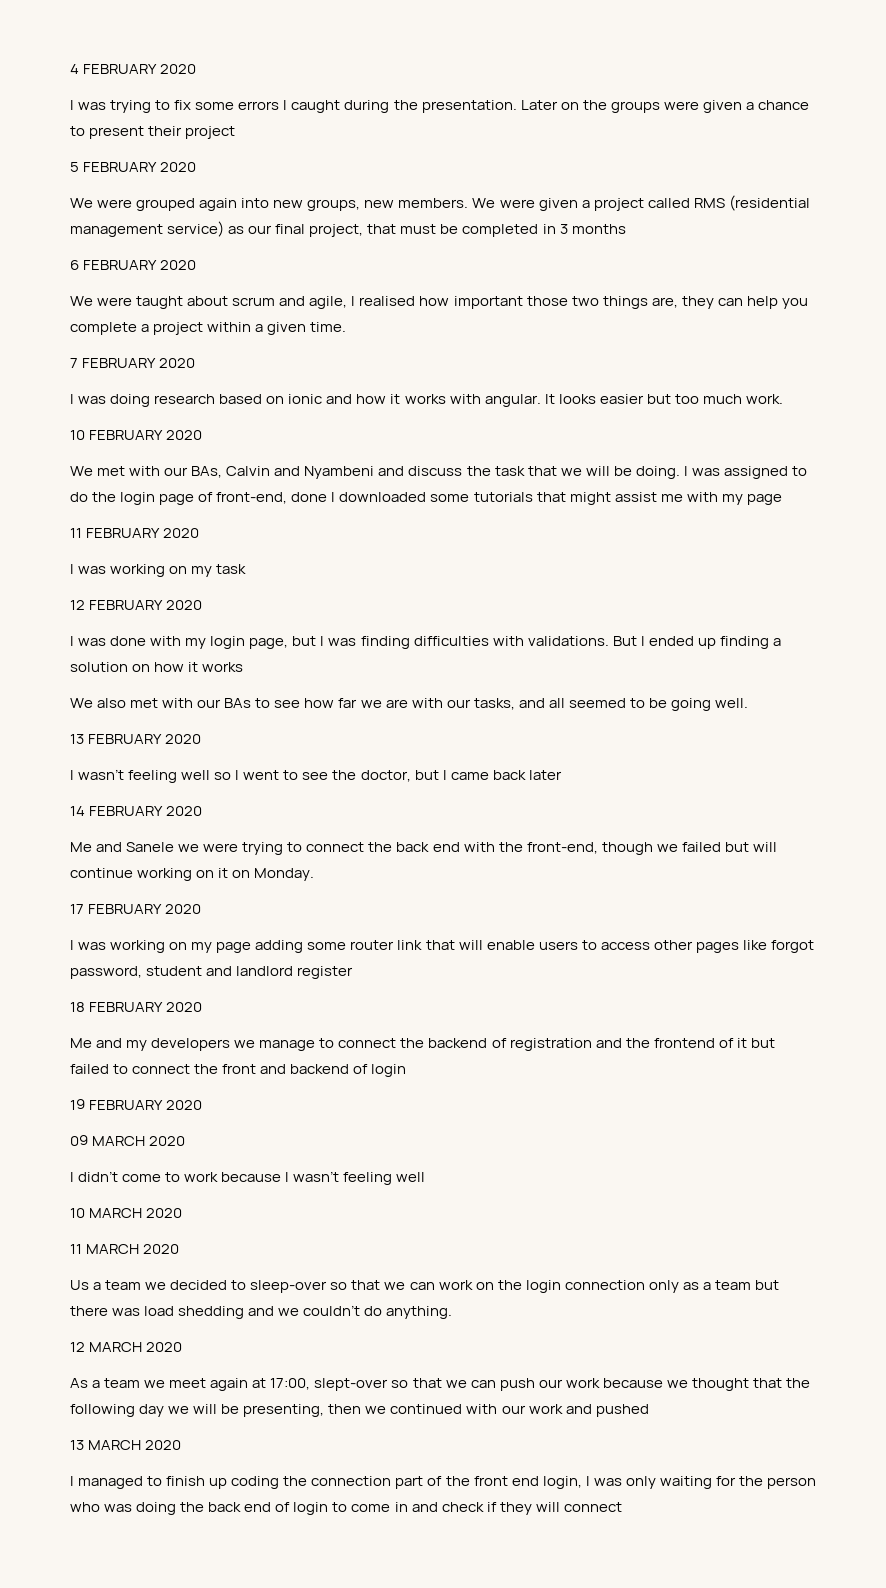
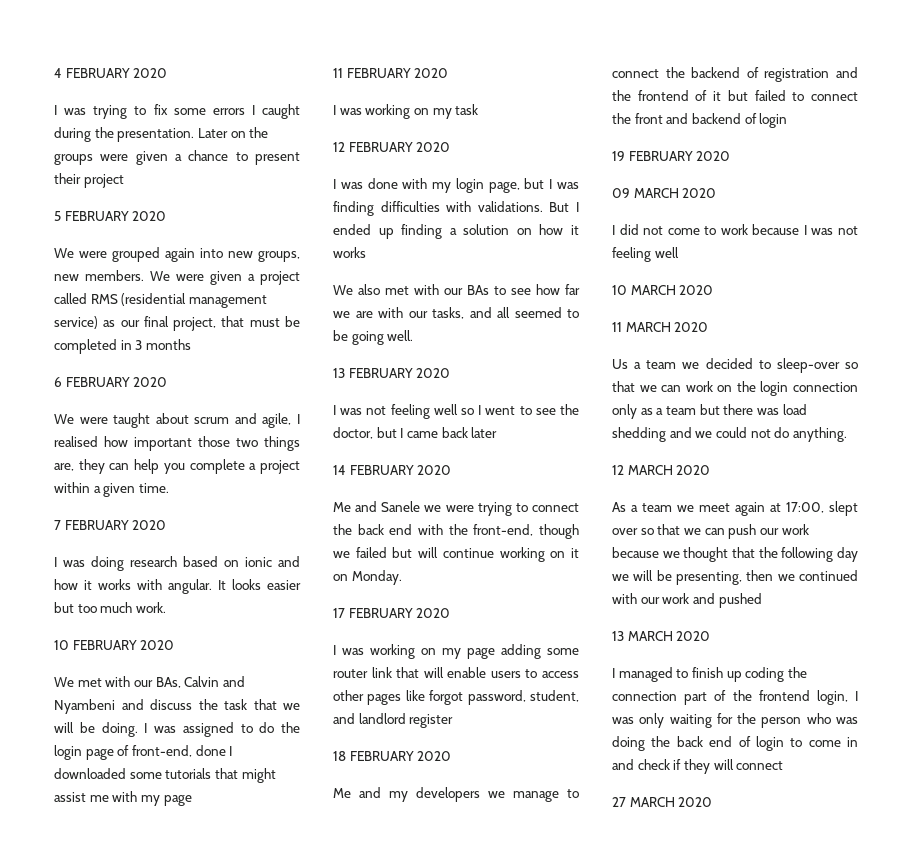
[78,769,125,780] wasn’t -> [340,406,387,415] was not
[146,966,203,976] student -> [530,690,579,702] student,
[78,1171,119,1182] didn’t -> [619,224,664,235] did not
[293,1171,340,1182] wasn’t -> [811,226,858,235] was not
[303,1305,361,1316] couldn’t -> [715,427,771,438] could not
[314,1378,389,1391] slept-over -> [829,501,858,516] [612,528,638,535] slept over
[473,1476,539,1486] front end -> [758,690,810,701] frontend
(622, 1507) none -> [612,797,713,807] // 27 MARCH 2020

